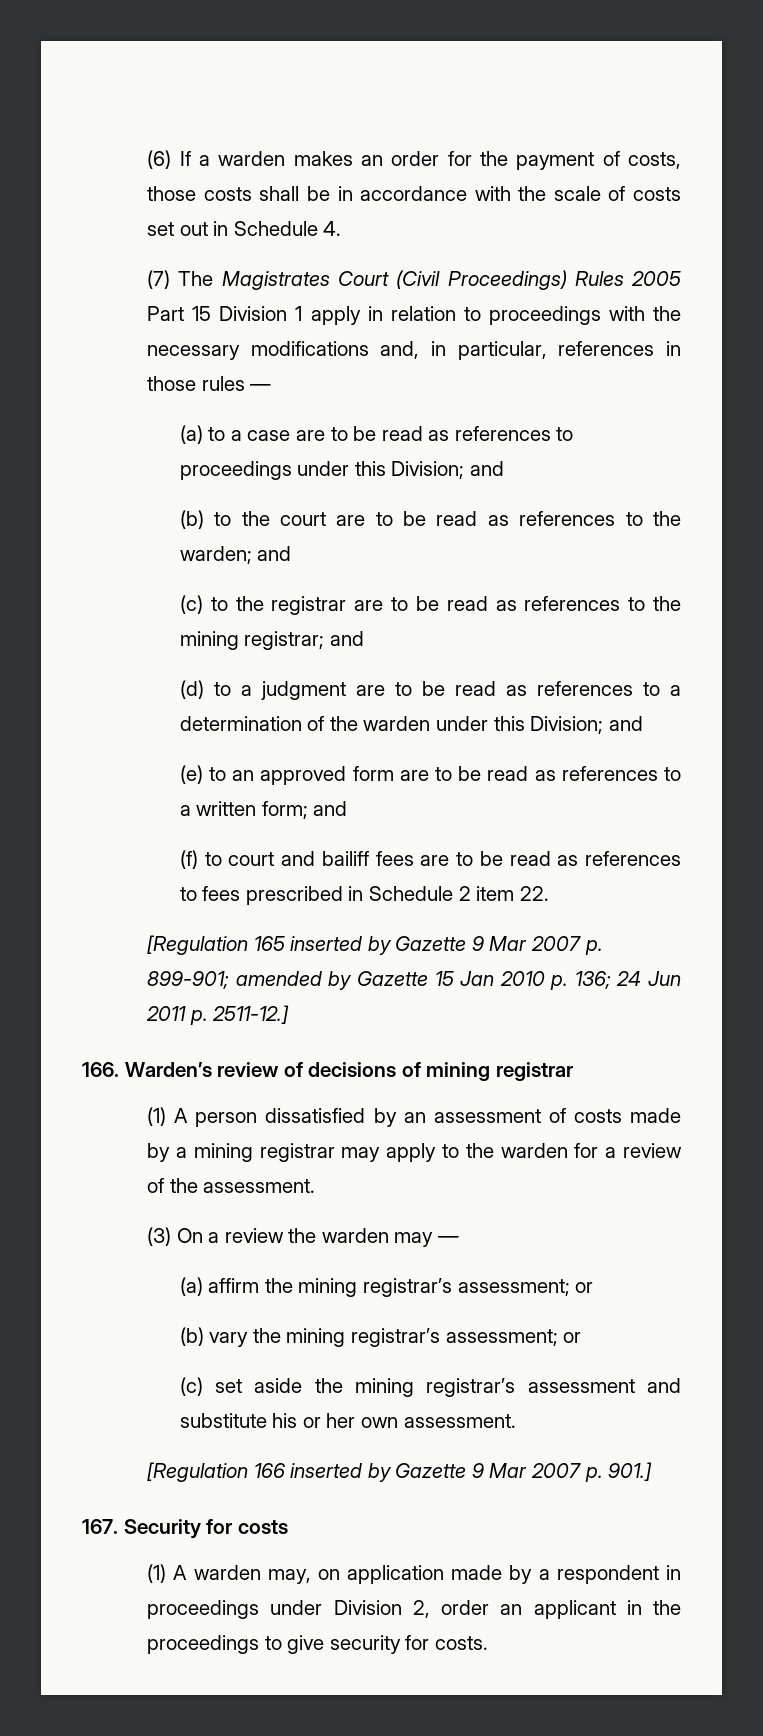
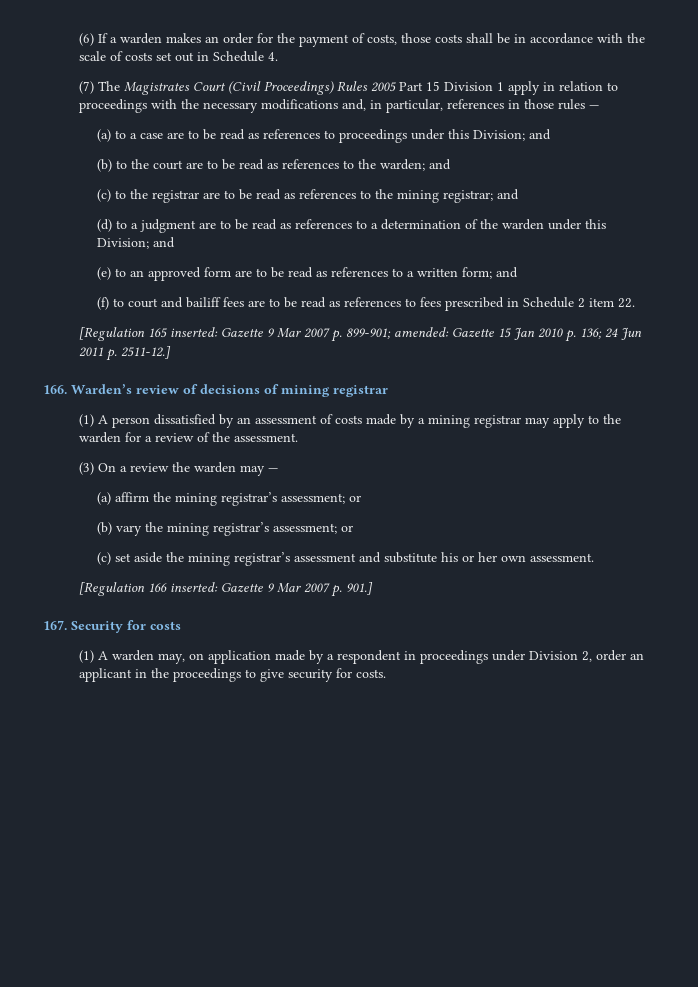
[290,936,392,955] inserted by -> [170,327,219,337] inserted:
[235,971,353,990] amended by -> [394,327,450,337] amended:
[290,1463,392,1482] inserted by -> [170,582,219,592] inserted:

